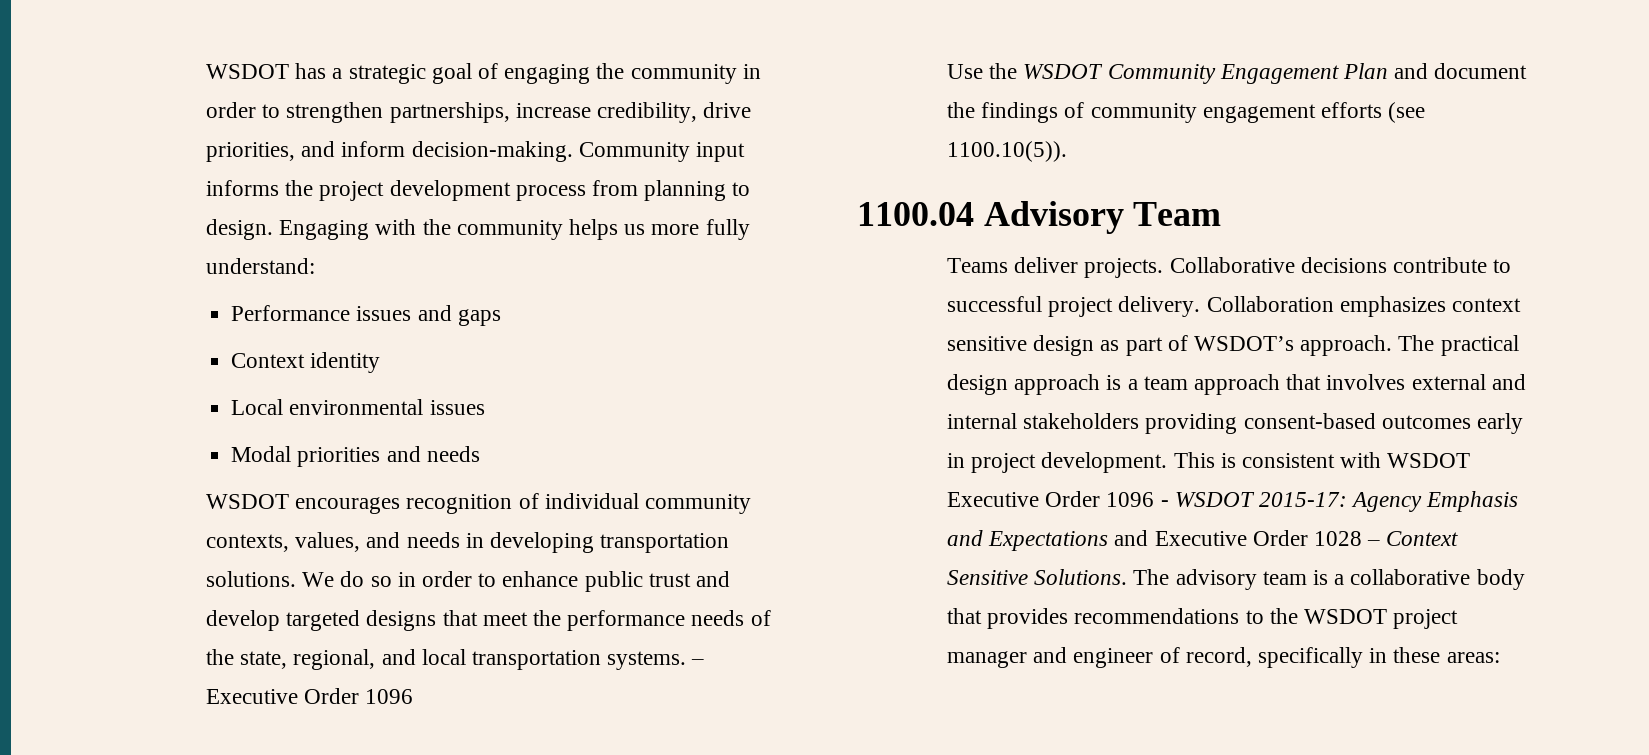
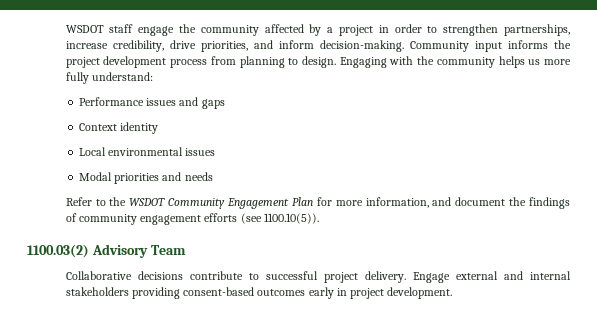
[205,63,737,84] WSDOT has a strategic goal of engaging the community -> [65,24,374,36] WSDOT staff engage the community affected by a project
[205,493,751,514] [205,532,730,553] [205,571,731,592] [205,610,771,631] [205,649,705,670] [205,688,414,704] [946,64,983,79] WSDOT encourages recognition of individual community contexts, values, and needs in developing transportation solutions. We do so in order to enhance public trust and develop targeted designs that meet the performance needs of the state, regional, and local transportation systems. – Executive Order 1096 // Use -> [65,197,106,206] Refer to
(1388, 71) none -> [316,197,429,208] for more information,
[857,202,974,226] 1100.04 -> [27,244,89,258] 1100.03(2)
[946,257,1164,278] Teams deliver projects. -> (186, 250) none
[1206,296,1521,317] [946,335,1519,356] [946,374,1406,395] Collaboration emphasizes context sensitive design as part of WSDOT’s approach. The practical design approach is a team approach that involves -> [412,272,450,283] Engage
[1173,452,1471,468] [946,491,1519,512] [946,530,1459,551] [946,569,1525,590] [946,608,1459,629] [946,647,1500,668] This is consistent with WSDOT Executive Order 1096 - WSDOT 2015-17: Agency Emphasis and Expectations and Executive Order 1028 – Context Sensitive Solutions. The advisory team is a collaborative body that provides recommendations to the WSDOT project manager and engineer of record, specifically in these areas: -> (453, 293) none

